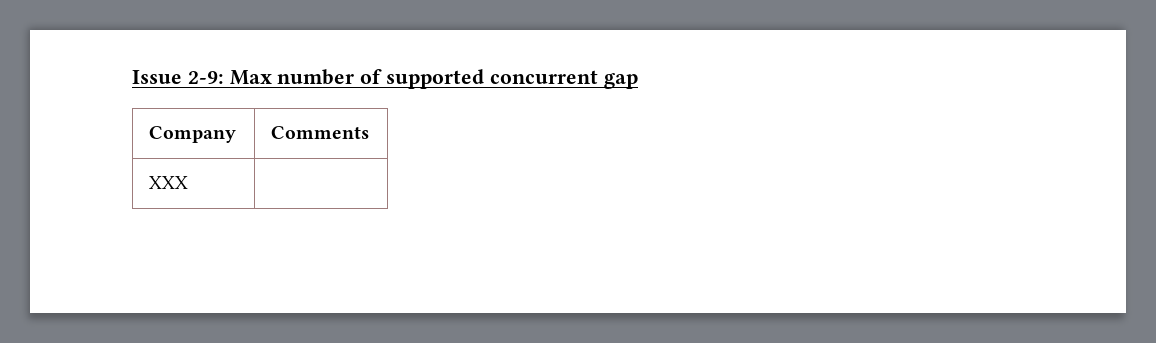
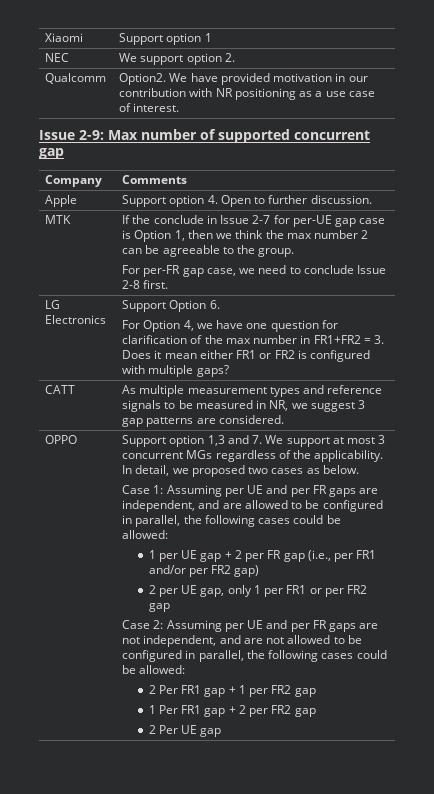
(132, 77) none -> [45,33,84,42] [119,33,212,45] [45,53,70,62] [119,53,235,65] [45,73,107,84] [119,73,368,85] [119,88,375,100] [119,103,180,112] Xiaomi | Support option 1 // NEC | We support option 2. // Qualcomm | Option2. We have provided motivation in our contribution with NR positioning as a use case of interest. //
[149,176,189,189] XXX | -> [45,195,78,207] [122,195,372,207] [45,215,72,224] [122,215,386,227] [122,230,369,242] [122,245,295,257] [122,265,386,277] [122,280,169,289] [45,300,61,309] [45,315,107,324] [122,300,220,312] [122,320,338,332] [122,335,384,344] [122,350,370,362] [122,365,229,377] [45,385,76,394] [122,385,383,397] [122,400,365,412] [122,415,284,427] [45,435,78,444] [122,435,386,447] [122,450,384,462] [122,465,359,477] [122,485,379,497] [122,500,383,512] [122,515,341,527] [122,530,169,539] [148,550,377,562] [148,565,260,577] [148,585,367,597] [148,603,170,612] [122,620,379,632] [122,635,362,647] [122,650,387,662] [122,665,186,674] [148,685,316,697] [148,705,316,717] [148,725,222,737] Apple | Support option 4. Open to further discussion. // MTK | If the conclude in Issue 2-7 for per-UE gap case is Option 1, then we think the max number 2 can be agreeable to the group. // For per-FR gap case, we need to conclude Issue 2-8 first. // LG Electronics | Support Option 6. // For Option 4, we have one question for clarification of the max number in FR1+FR2 = 3. Does it mean either FR1 or FR2 is configured with multiple gaps? // CATT | As multiple measurement types and reference signals to be measured in NR, we suggest 3 gap patterns are considered. // OPPO | Support option 1,3 and 7. We support at most 3 concurrent MGs regardless of the applicability. In detail, we proposed two cases as below. // Case 1: Assuming per UE and per FR gaps are independent, and are allowed to be configured in parallel, the following cases could be allowed: // 1 per UE gap + 2 per FR gap (i.e., per FR1 and/or per FR2 gap) // 2 per UE gap, only 1 per FR1 or per FR2 gap // Case 2: Assuming per UE and per FR gaps are not independent, and are not allowed to be configured in parallel, the following cases could be allowed: // 2 Per FR1 gap + 1 per FR2 gap // 1 Per FR1 gap + 2 per FR2 gap // 2 Per UE gap

